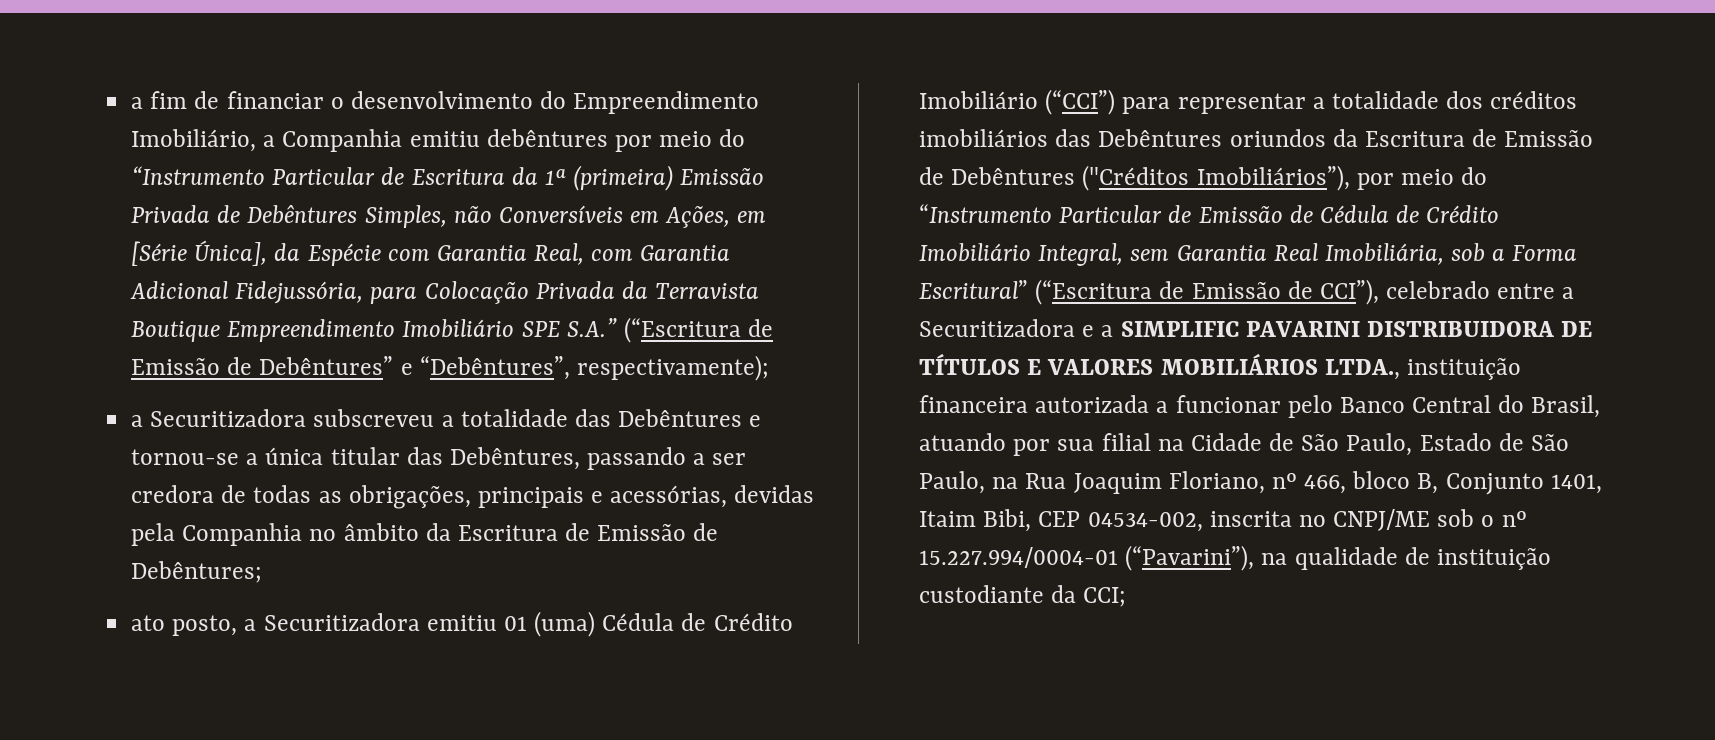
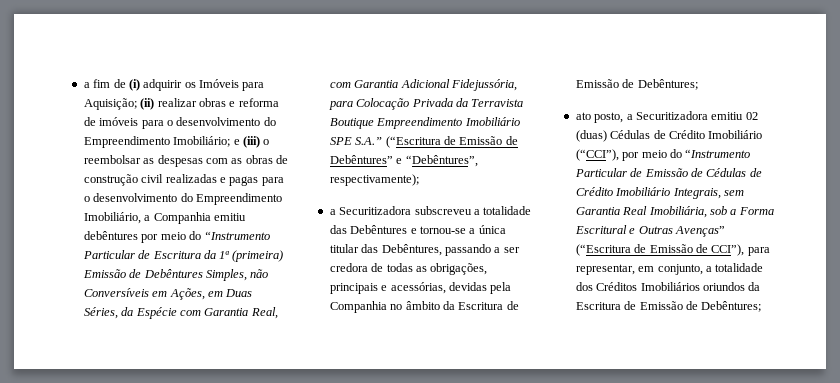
[226,91,324,109] financiar -> [128,79,265,91] [83,98,279,110] [83,117,276,129] [83,136,270,148] [83,155,288,167] [83,174,284,186] (i) adquirir os Imóveis para Aquisição; (ii) realizar obras e reforma de imóveis para o desenvolvimento do Empreendimento Imobiliário; e (iii) o reembolsar as despesas com as obras de construção civil realizadas e pagas para
[131,205,211,223] Privada -> (126, 273) none
[131,240,268,266] [Série Única], -> [225,289,253,297] [83,307,118,319] Duas Séries,
[503,611,793,637] [919,89,1578,115] [919,129,1594,147] [919,165,1350,191] 01 (uma) Cédula de Crédito Imobiliário (“CCI”) para representar a totalidade dos créditos imobiliários das Debêntures oriundos da Escritura de Emissão de Debêntures ("Créditos Imobiliários”), -> [745,112,758,120] [575,130,763,142] [575,149,619,161] 02 (duas) Cédulas de Crédito Imobiliário (“CCI”),
[1319,205,1500,223] [919,243,1124,266] Cédula de Crédito Imobiliário Integral, -> [706,168,762,177] [575,187,721,199] Cédulas de Crédito Imobiliário Integrais,
[919,280,1029,299] Escritural” -> [574,225,725,237] Escritural e Outras Avenças”
[1386,281,1575,299] [919,319,1593,337] [919,353,1521,380] [919,395,1601,418] [919,433,1569,456] [919,471,1602,495] [919,509,1527,532] [919,545,1551,571] [919,585,1127,607] celebrado entre a Securitizadora e a SIMPLIFIC PAVARINI DISTRIBUIDORA DE TÍTULOS E VALORES MOBILIÁRIOS LTDA., instituição financeira autorizada a funcionar pelo Banco Central do Brasil, atuando por sua filial na Cidade de São Paulo, Estado de São Paulo, na Rua Joaquim Floriano, nº 466, bloco B, Conjunto 1401, Itaim Bibi, CEP 04534-002, inscrita no CNPJ/ME sob o nº 15.227.994/0004-01 (“Pavarini”), na qualidade de instituição custodiante da CCI; -> [747,247,770,256] [575,263,764,275] [575,282,761,291] [575,301,762,312] para representar, em conjunto, a totalidade dos Créditos Imobiliários oriundos da Escritura de Emissão de Debêntures;

